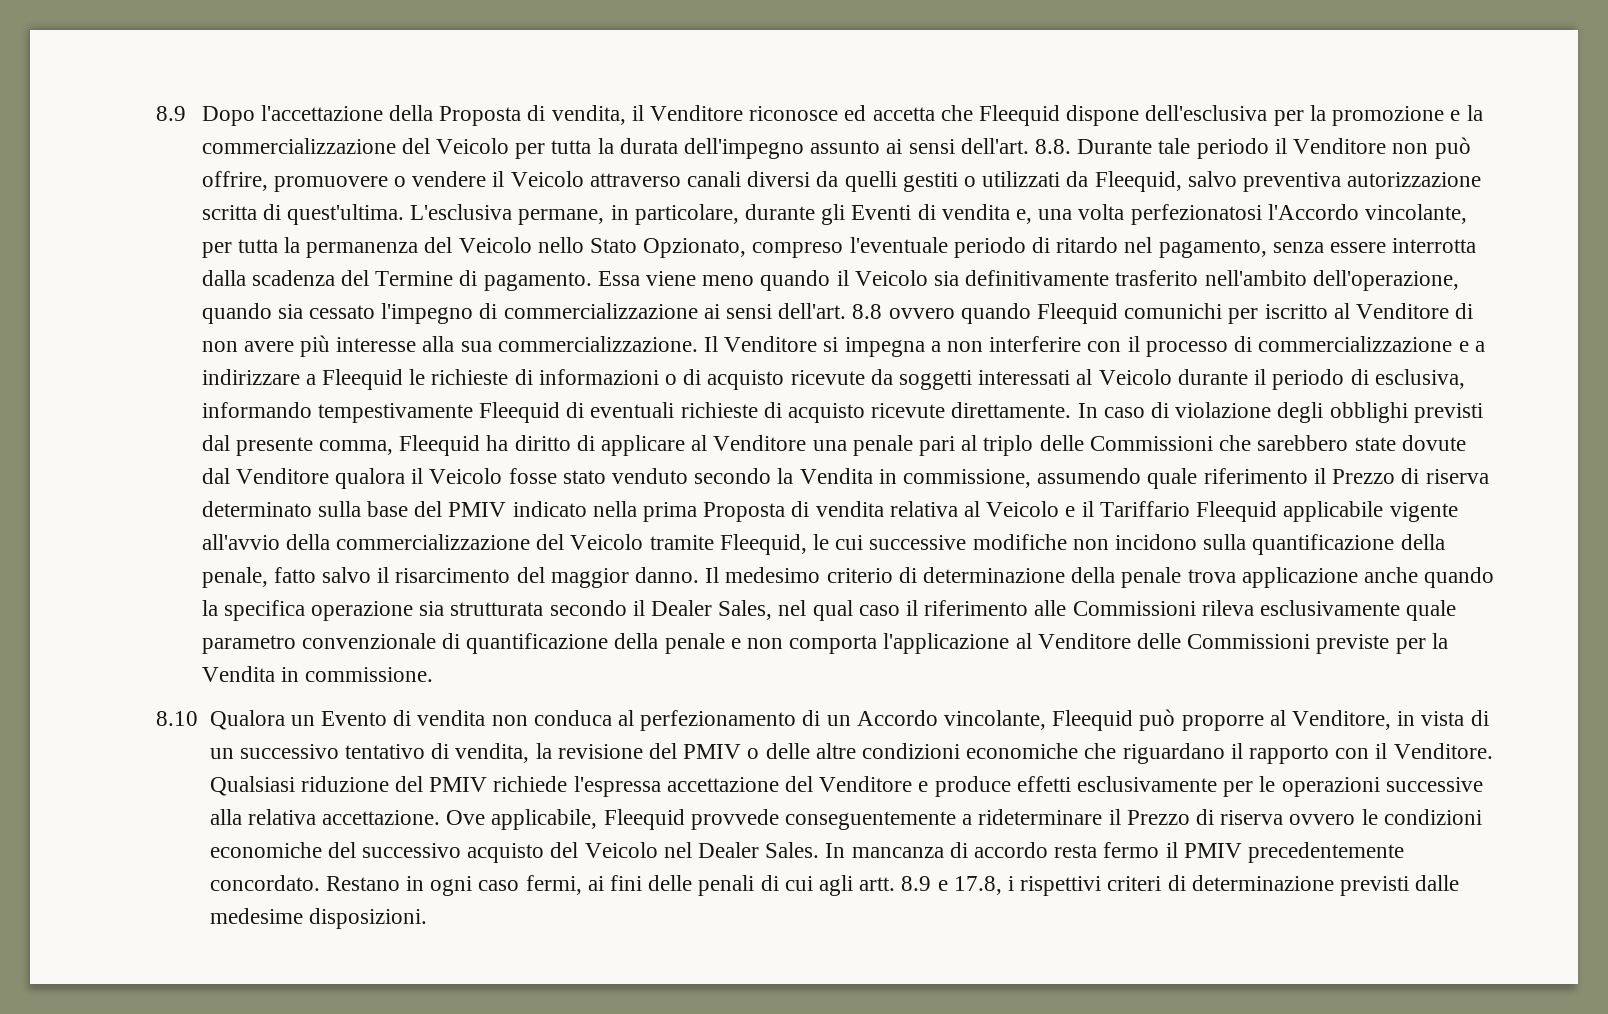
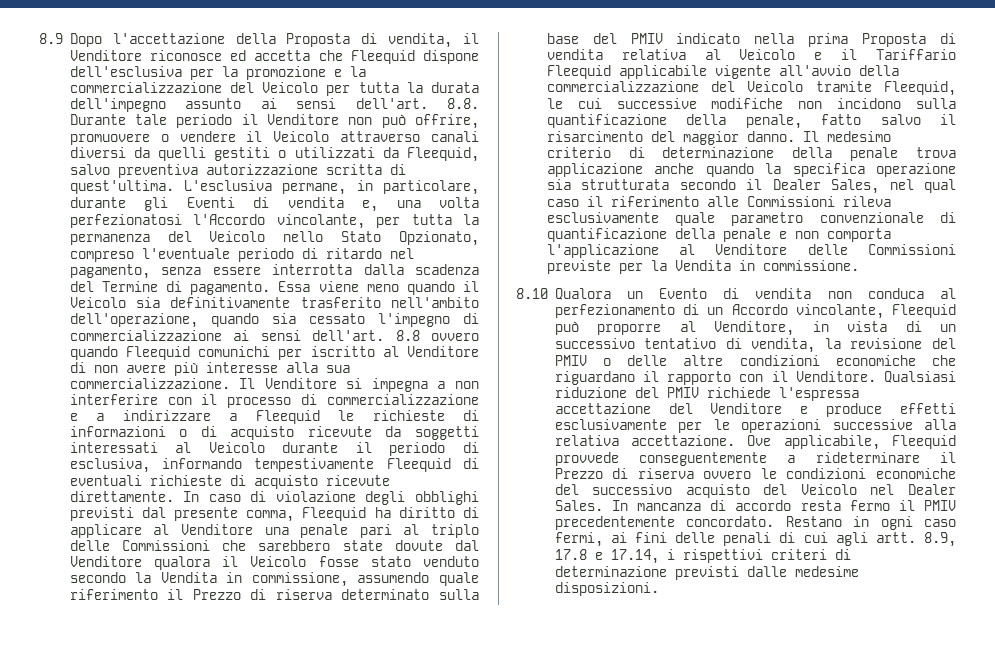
[901,876,1002,895] 8.9 e 17.8, -> [924,532,957,547] [554,549,659,564] 8.9, 17.8 e 17.14,

